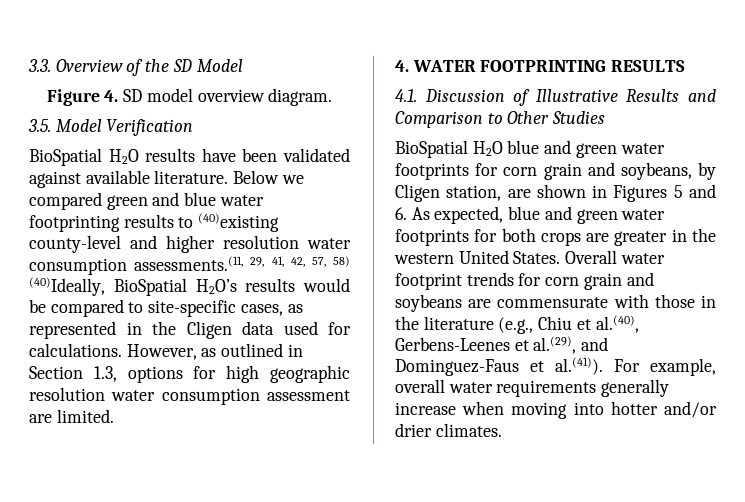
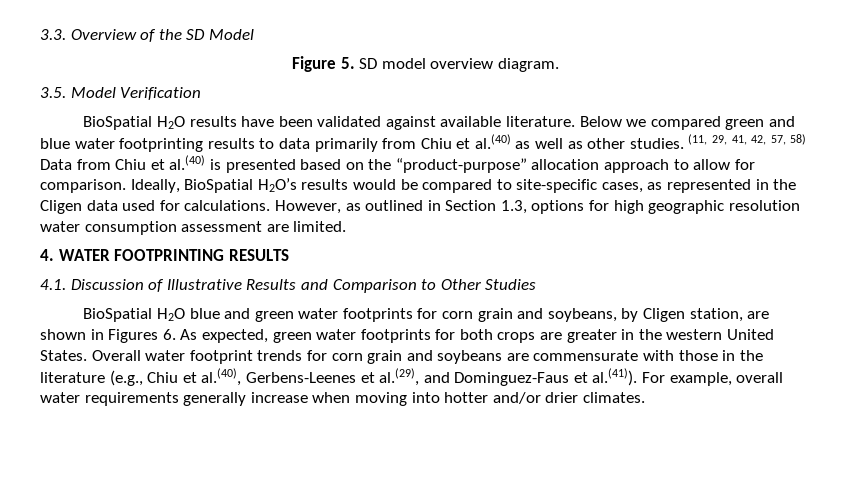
[104,90,119,102] 4. -> [340,57,355,69] 5.
[198,213,280,232] [29,235,351,253] [29,256,244,275] (40)existing county-level and higher resolution water consumption assessments.(11, -> [278,134,708,152] data primarily from Chiu et al.(40) as well as other studies. (11,
[29,277,105,296] (40)Ideally, -> [40,155,755,173] [40,179,180,193] Data from Chiu et al.(40) is presented based on the “product-purpose” allocation approach to allow for comparison. Ideally,
[673,184,716,198] 5 and -> (159, 336) none
[508,206,572,220] blue and -> (268, 336) none

